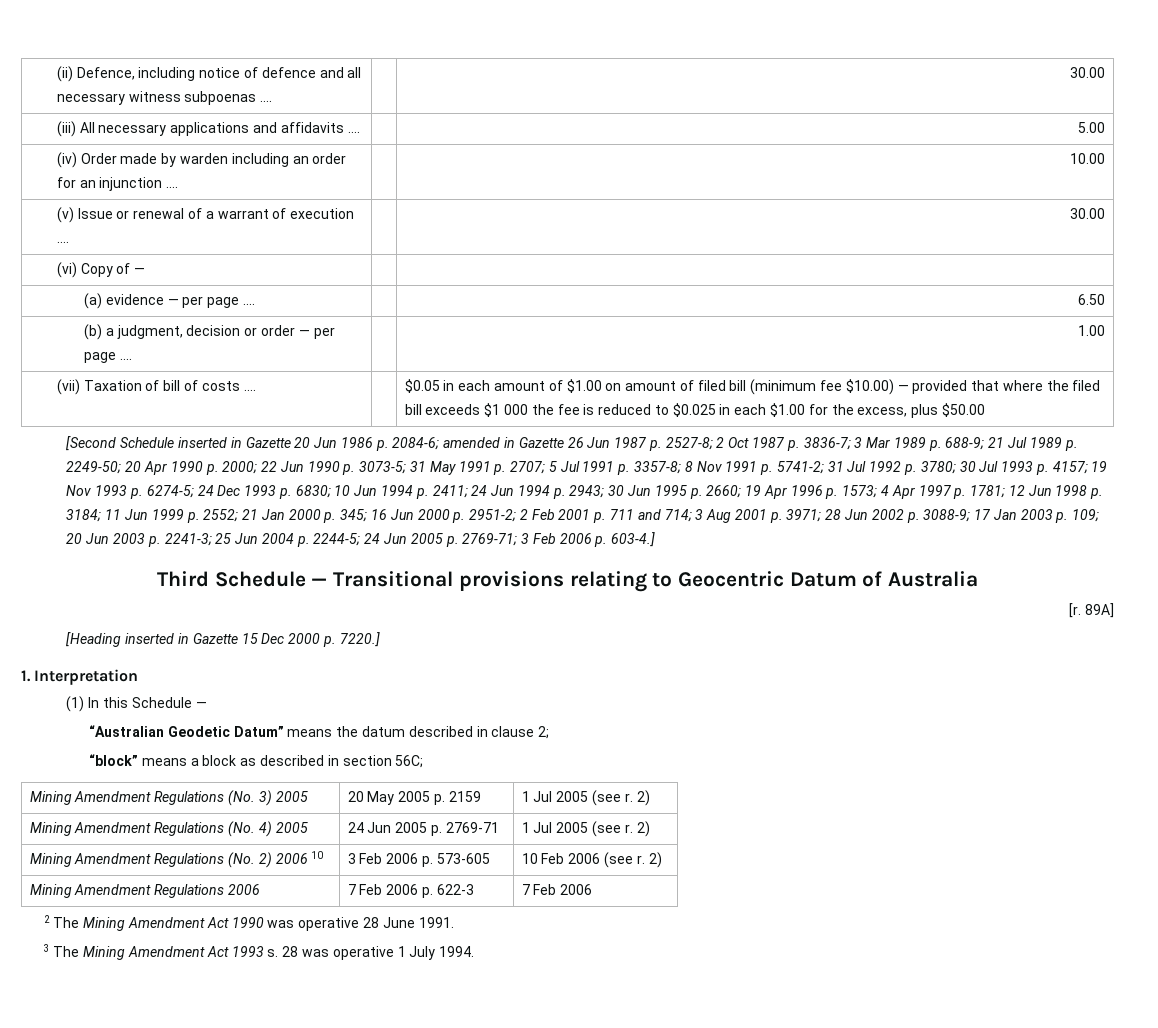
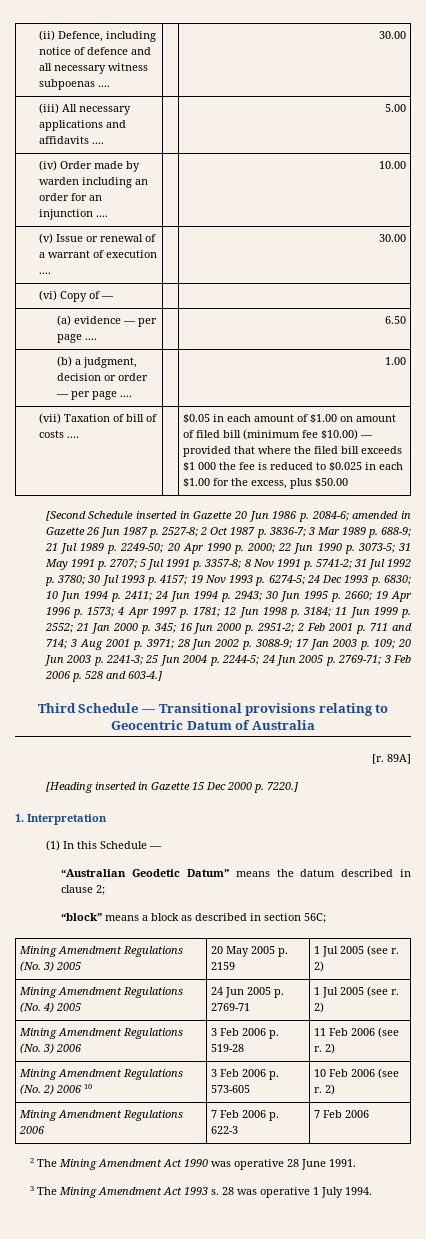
(608, 541) none -> [84,671,126,679] 528 and
(650, 829) none -> [19,1028,184,1039] [20,1043,83,1054] [211,1028,280,1039] [211,1044,245,1052] [314,1027,400,1038] [314,1043,336,1054] // Mining Amendment Regulations (No. 3) 2006 | 3 Feb 2006 p. 519-28 | 11 Feb 2006 (see r. 2)

